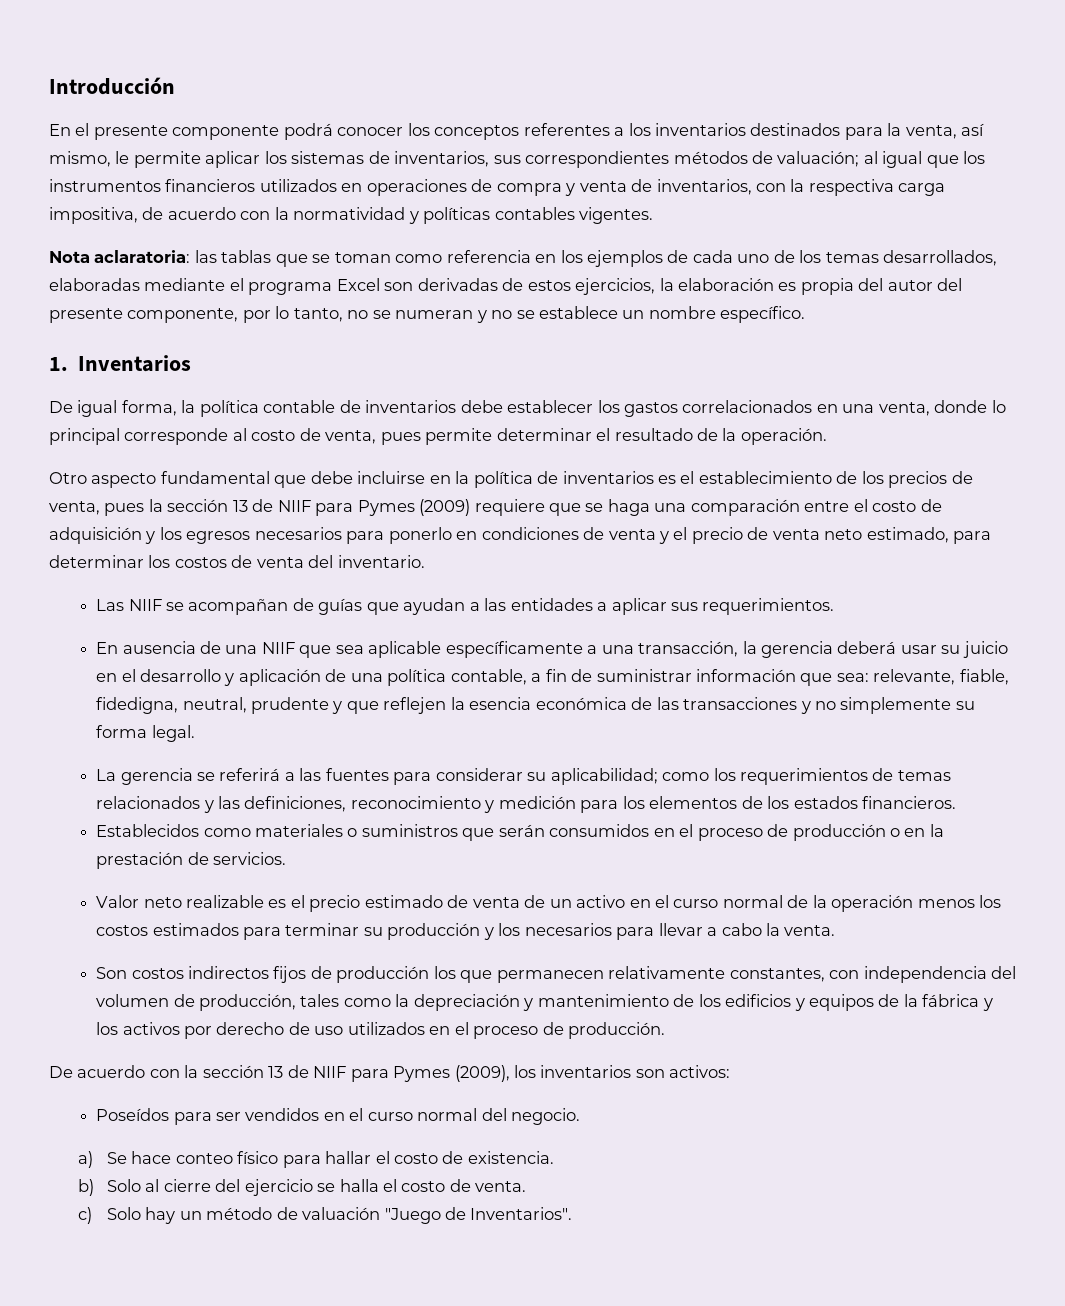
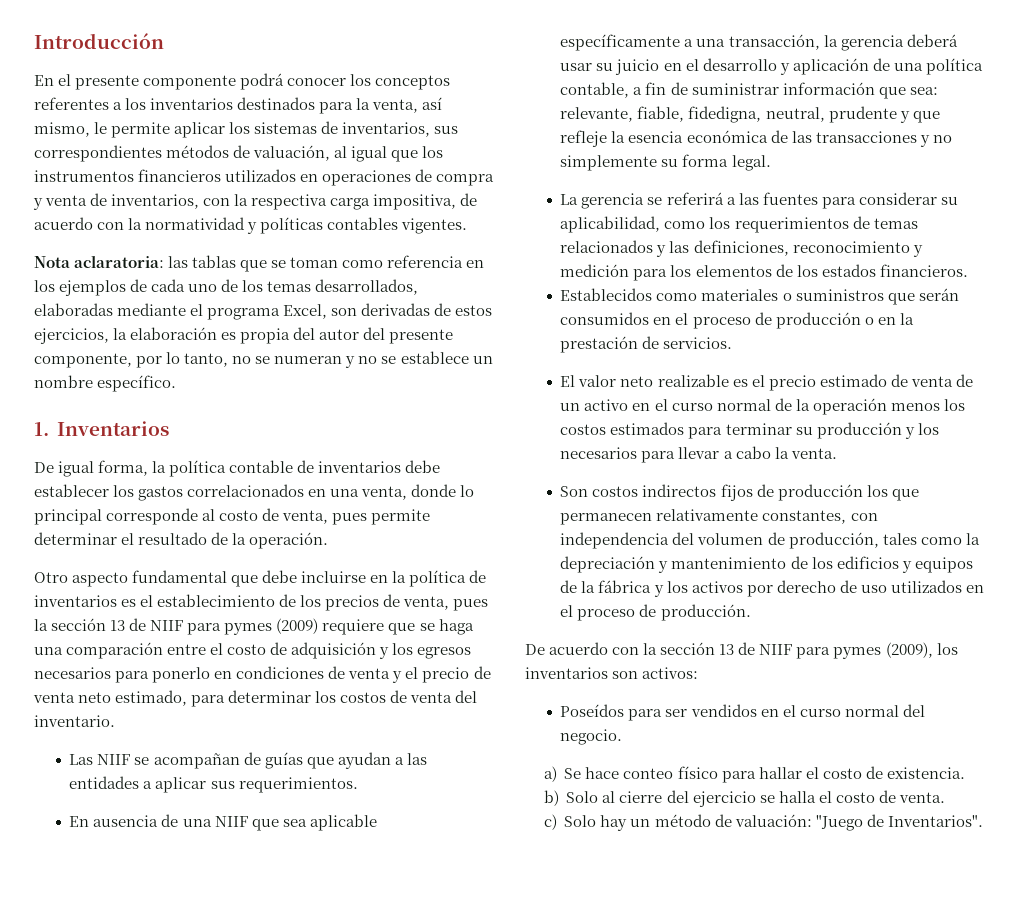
[777,151,860,167] valuación; -> [253,145,331,161] valuación,
[336,278,380,291] Excel -> [283,304,328,319] Excel,
[357,500,415,516] Pymes -> [224,623,273,635] pymes
[383,697,447,714] reflejen -> [560,130,608,147] refleje
[550,768,658,785] aplicabilidad; -> [560,216,661,233] aplicabilidad,
[96,895,140,908] Valor -> [560,375,617,387] El valor
[393,1066,451,1082] Pymes -> [833,647,882,659] pymes
[302,1207,381,1220] valuación -> [734,814,812,827] valuación:

